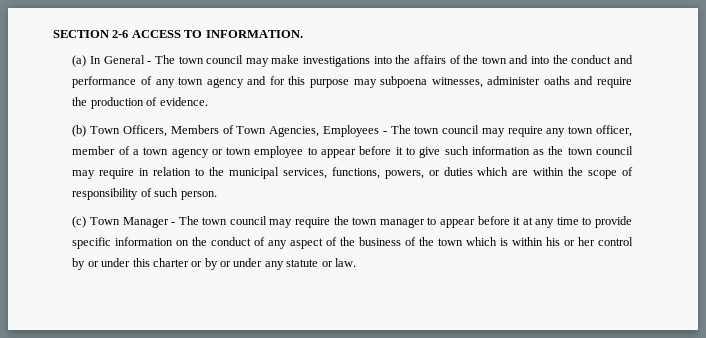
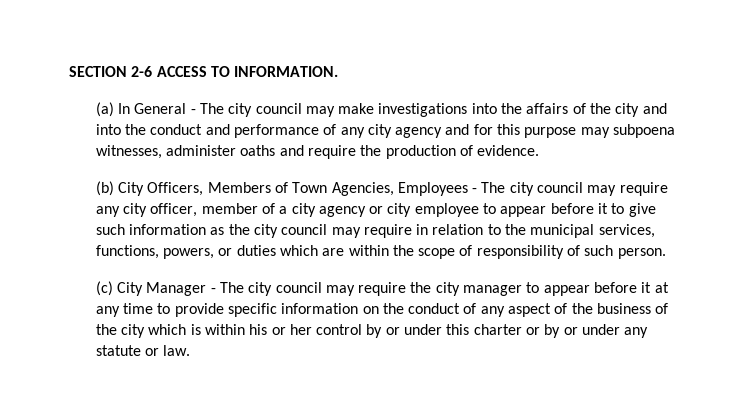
[178,56,204,64] town -> [228,103,253,117] city
[481,56,507,64] town -> [615,103,640,117] city
[178,77,204,85] town -> [367,124,392,138] city
[90,126,121,134] Town -> [117,182,144,196] City
[414,126,440,134] town -> [509,182,534,196] city
[568,126,594,134] town -> [122,203,147,217] city
[143,147,169,155] town -> [291,203,316,217] city
[226,147,252,155] town -> [387,203,412,217] city
[567,147,593,155] town -> [253,224,278,238] city
[90,217,121,225] Town -> [116,282,143,296] City
[202,217,228,225] town -> [248,282,273,296] city
[352,217,378,225] town -> [435,282,460,296] city
[438,238,464,246] town -> [120,324,145,338] city

